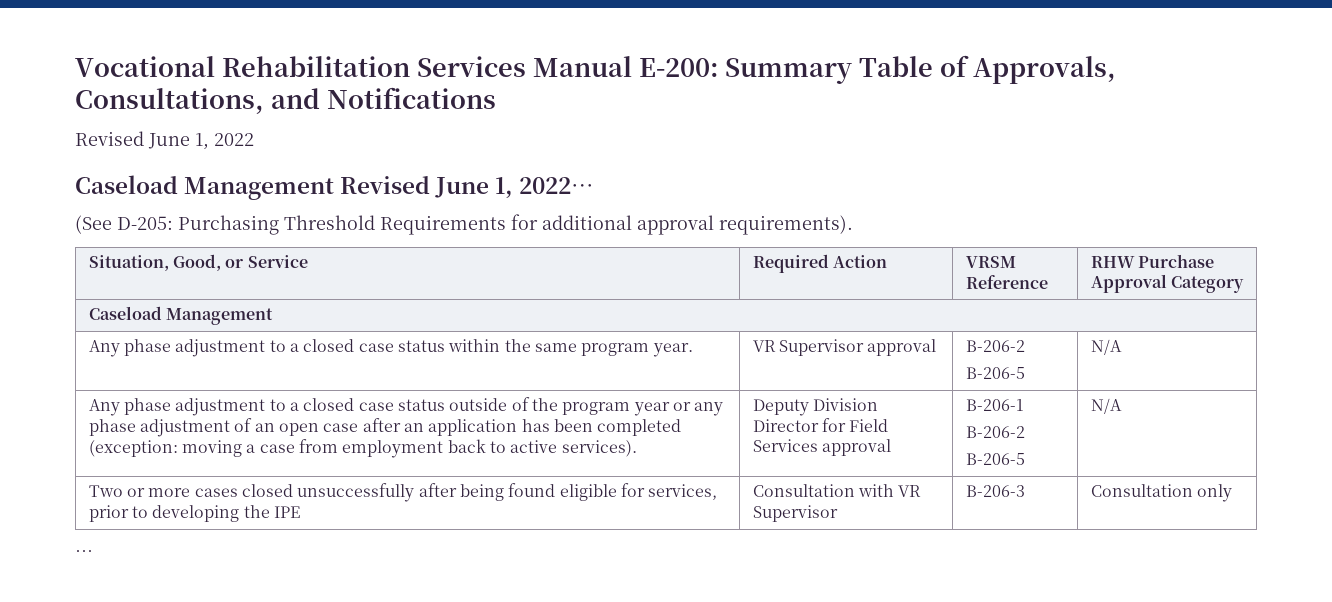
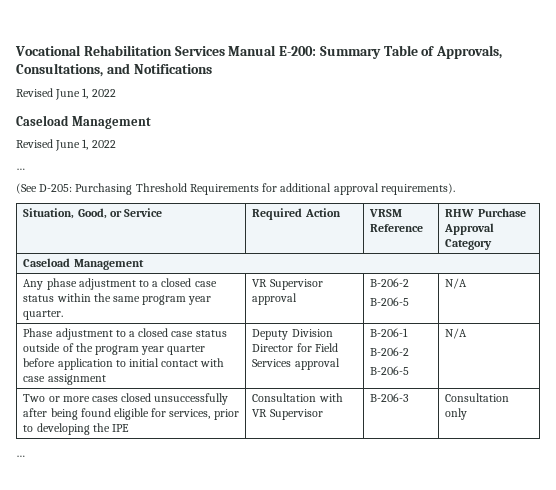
[340,176,595,198] Revised June 1, 2022… -> [16,139,116,151] [16,168,25,170] // Revised June 1, 2022 // …
[652,343,693,357] year. -> [188,296,212,305] [23,310,64,320] year quarter.
[88,398,172,416] Any phase -> [23,328,54,337] Phase
[672,402,724,416] [88,418,682,437] [88,439,637,458] or any phase adjustment of an open case after an application has been completed (exception: moving a case from employment back to active services). -> [167,345,206,355] [23,358,225,370] [23,374,106,385] quarter before application to initial contact with case assignment

